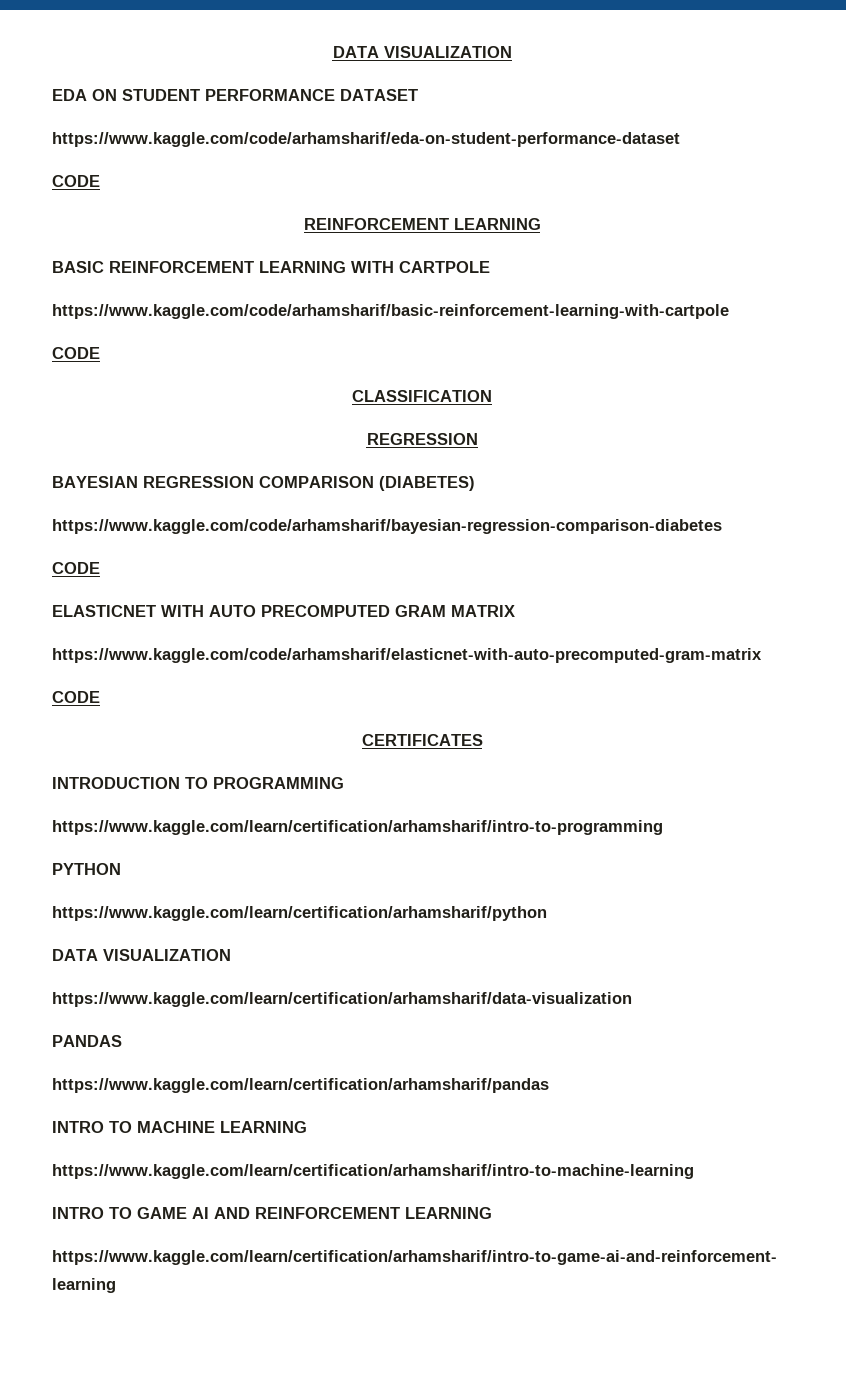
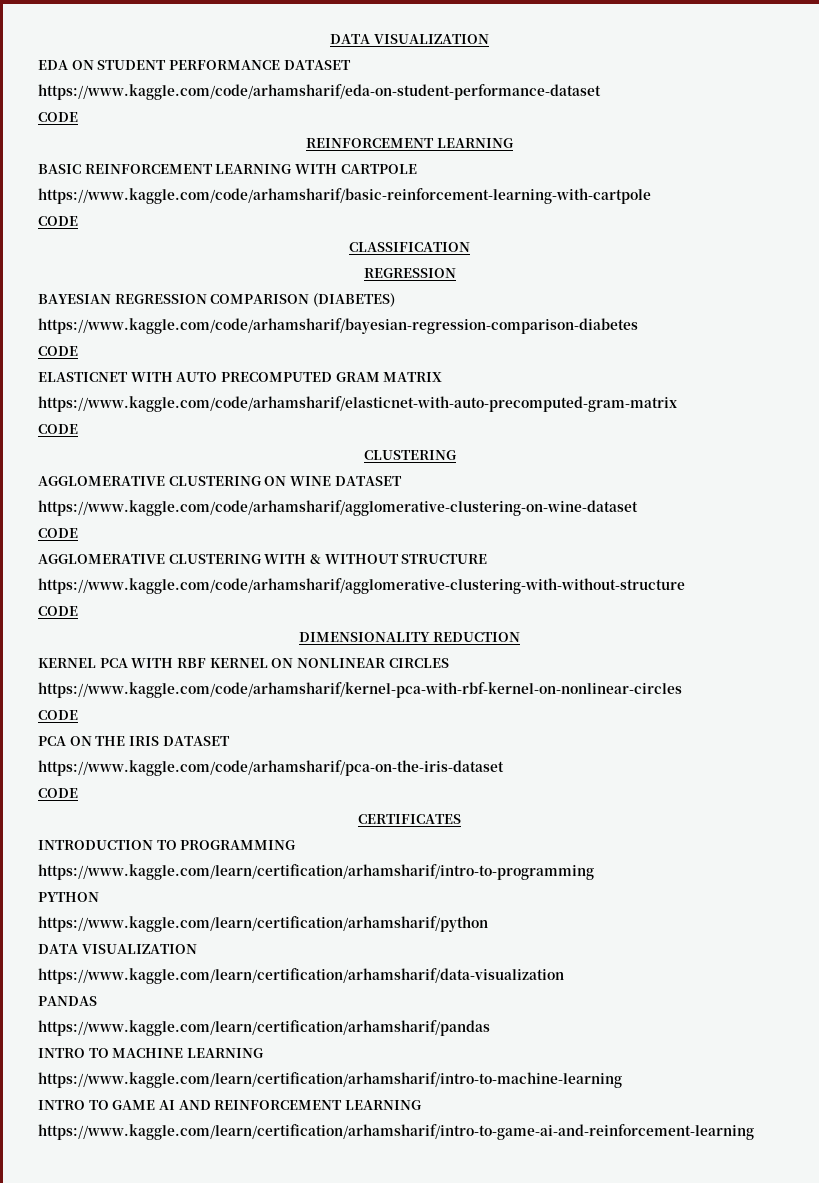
(100, 697) none -> [363,450,457,460] [38,476,402,486] [38,500,638,516] [38,528,78,538] [38,554,488,564] [38,578,685,594] [38,606,78,616] [299,632,520,642] [38,658,449,668] [38,682,682,698] [38,710,78,720] [38,736,230,746] [38,760,504,776] [38,788,78,798] // CLUSTERING // AGGLOMERATIVE CLUSTERING ON WINE DATASET // https://www.kaggle.com/code/arhamsharif/agglomerative-clustering-on-wine-dataset // CODE // AGGLOMERATIVE CLUSTERING WITH & WITHOUT STRUCTURE // https://www.kaggle.com/code/arhamsharif/agglomerative-clustering-with-without-structure // CODE // DIMENSIONALITY REDUCTION // KERNEL PCA WITH RBF KERNEL ON NONLINEAR CIRCLES // https://www.kaggle.com/code/arhamsharif/kernel-pca-with-rbf-kernel-on-nonlinear-circles // CODE // PCA ON THE IRIS DATASET // https://www.kaggle.com/code/arhamsharif/pca-on-the-iris-dataset // CODE

